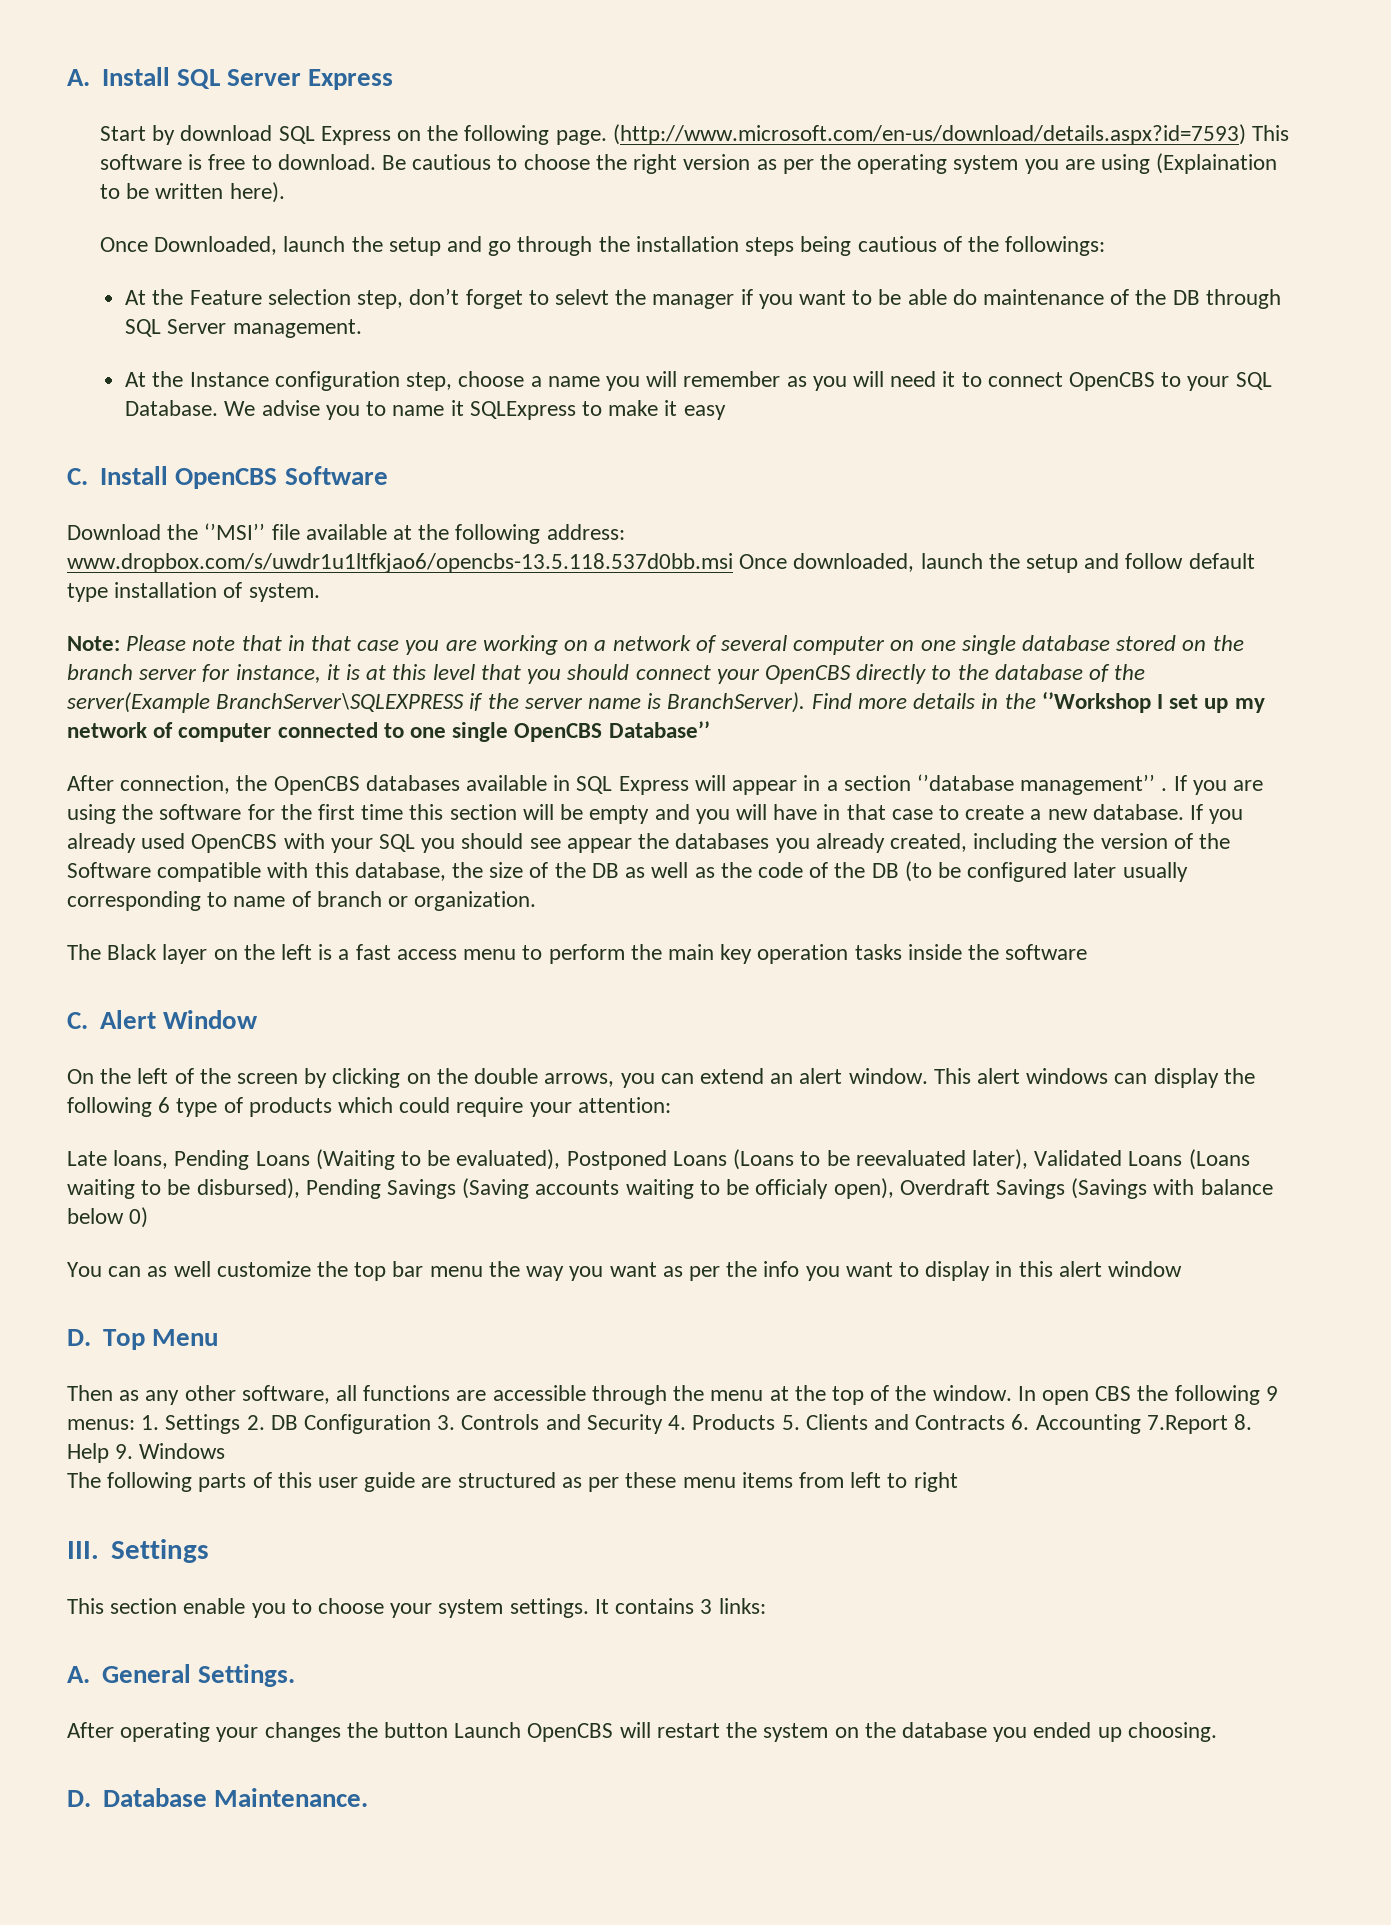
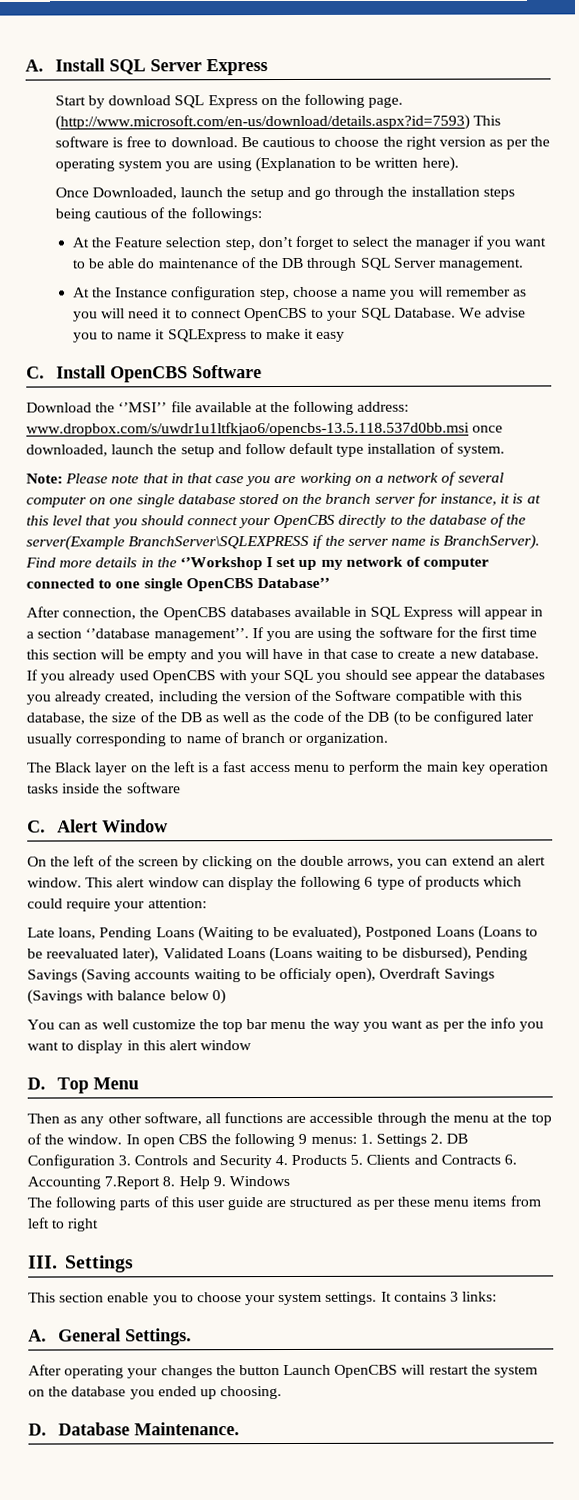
[1156,153,1278,174] (Explaination -> [254,156,336,173] (Explanation
[554,289,609,305] selevt -> [352,236,390,247] select
[739,554,788,569] Once -> [472,425,504,433] once
[1020,774,1168,795] management’’ . -> [153,628,249,642] management’’.
[1026,1068,1109,1084] windows -> [147,877,200,888] window

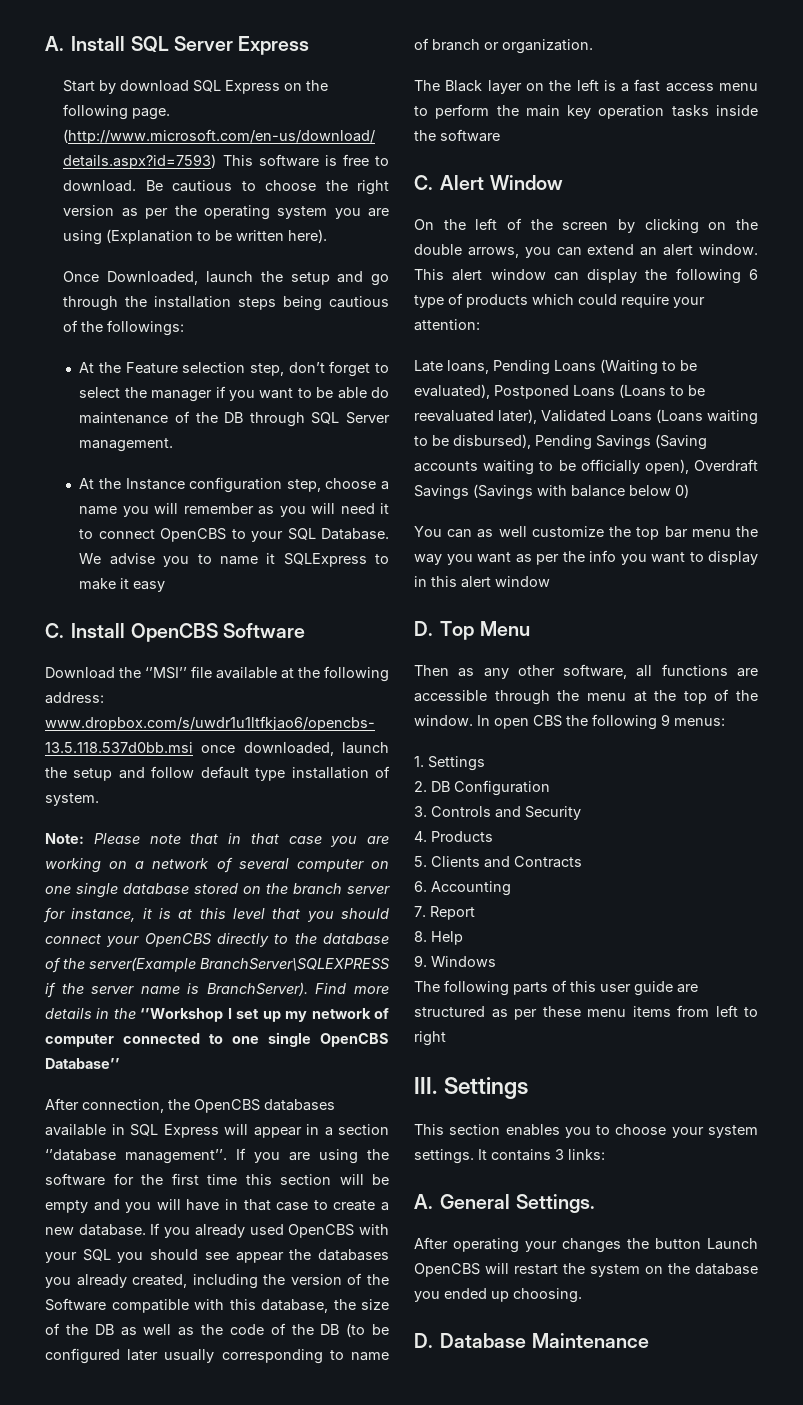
[279,967,333,983] officialy -> [580,459,640,474] officially
(357, 1140) none -> (725, 722) //
(428, 1140) none -> (485, 763) //
(115, 1161) none -> (550, 788) //
(272, 1162) none -> (581, 813) //
(348, 1159) none -> (493, 836) //
(501, 1159) none -> (582, 862) //
[104,1176,161,1190] 7.Report -> [414,906,475,920] // 7. Report //
(210, 1183) none -> (463, 938) //
[107,1292,150,1303] enable -> [505,1124,560,1136] enables
[133,1422,240,1436] Maintenance. -> [531,1333,649,1348] Maintenance

